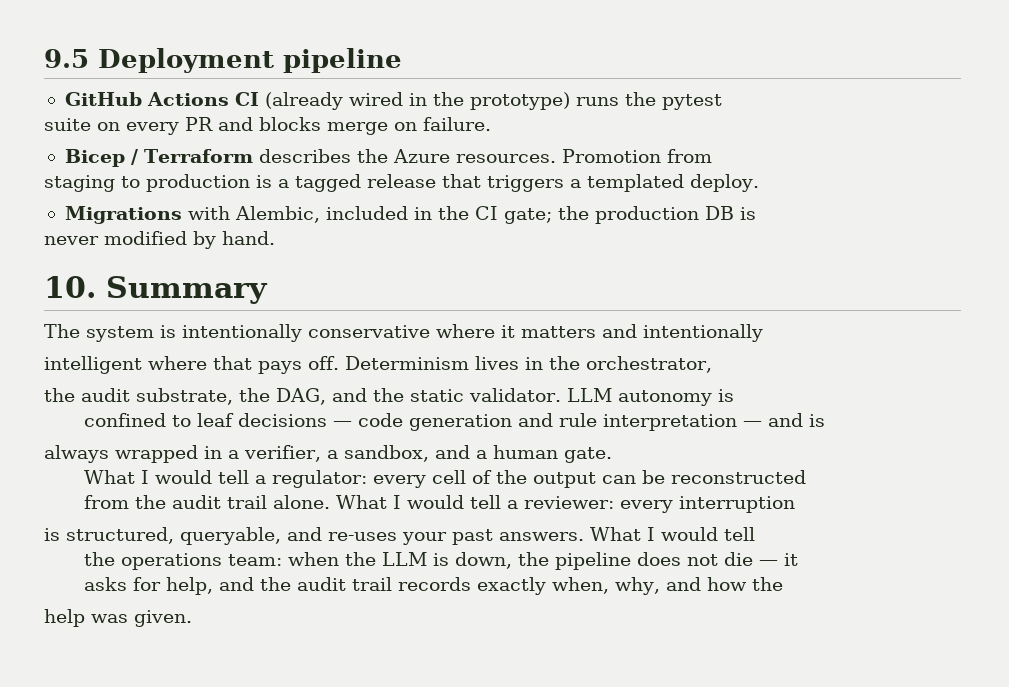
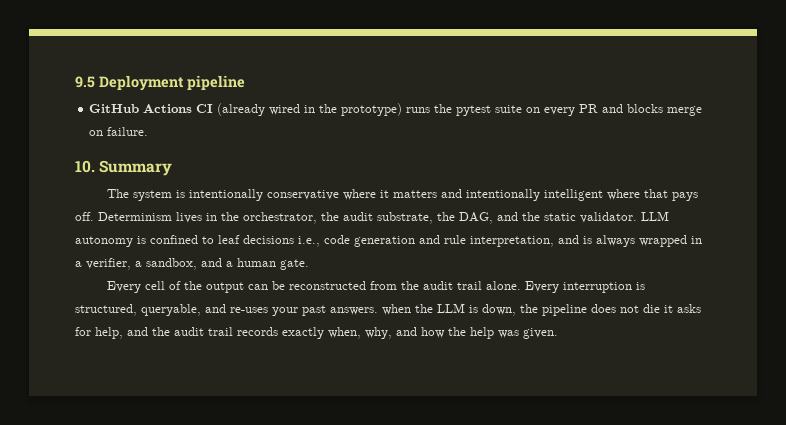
(722, 102) // -> (492, 110) none
[64,149,712,167] [44,174,759,192] [64,206,756,224] [44,231,275,249] // Bicep / Terraform describes the Azure resources. Promotion from // staging to production is a tagged release that triggers a templated deploy. // Migrations with Alembic, included in the CI gate; the production DB is // never modified by hand. -> (149, 131) none
(763, 333) // -> (541, 195) none
(712, 364) // -> (317, 218) none
(734, 395) // -> (146, 240) none
[333,421,353,427] — -> [298,236,320,247] i.e.,
[603,414,763,431] interpretation — -> [470,236,554,247] interpretation,
(826, 420) // -> (592, 240) none
[84,470,427,488] What I would tell a regulator: every -> [107,281,142,293] Every
(807, 477) // -> (367, 285) none
[336,495,674,513] What I would tell a reviewer: every -> [525,281,560,293] Every
(796, 504) // -> (633, 287) none
[590,527,755,541] [84,552,283,570] What I would tell // the operations team: -> (378, 311) none
[759,553,799,566] — it // -> [664,305,673,313] it
(783, 584) // -> (466, 331) none

